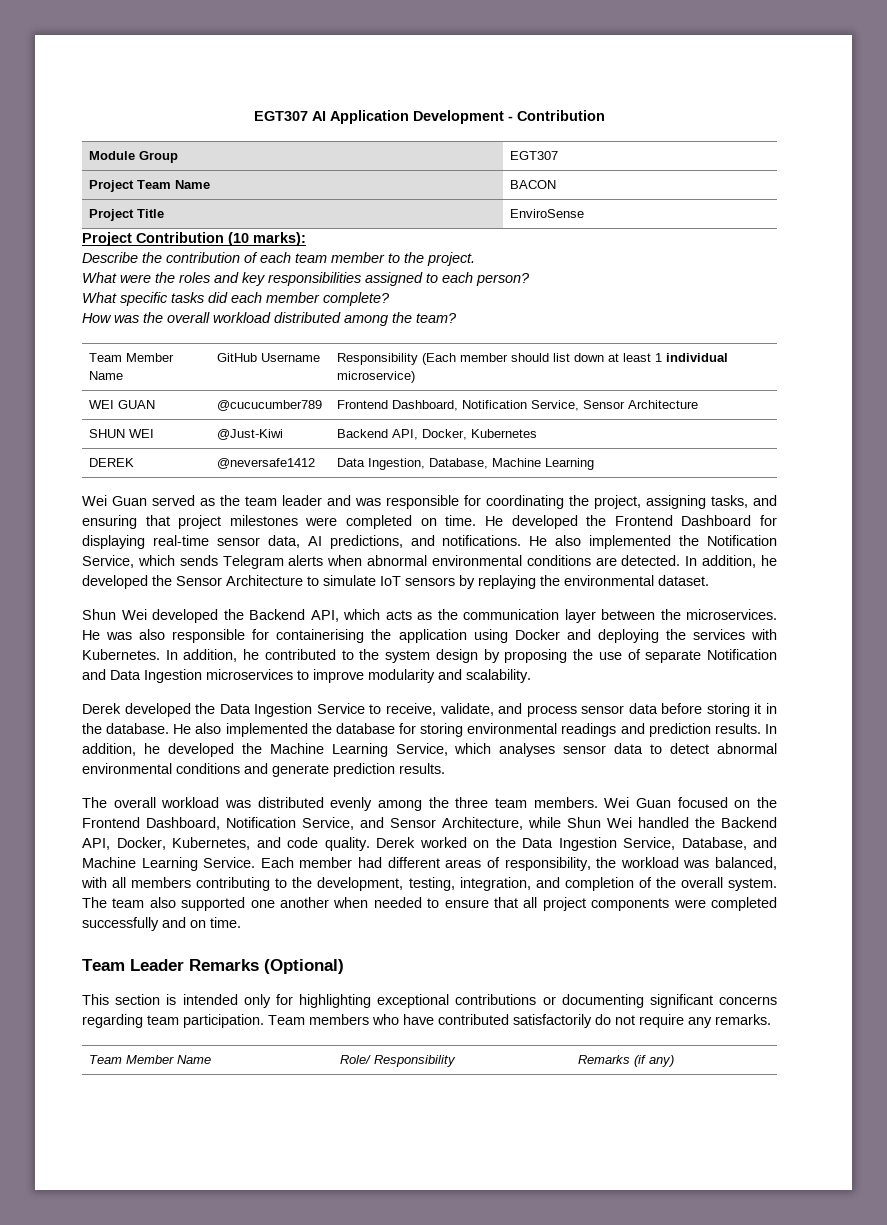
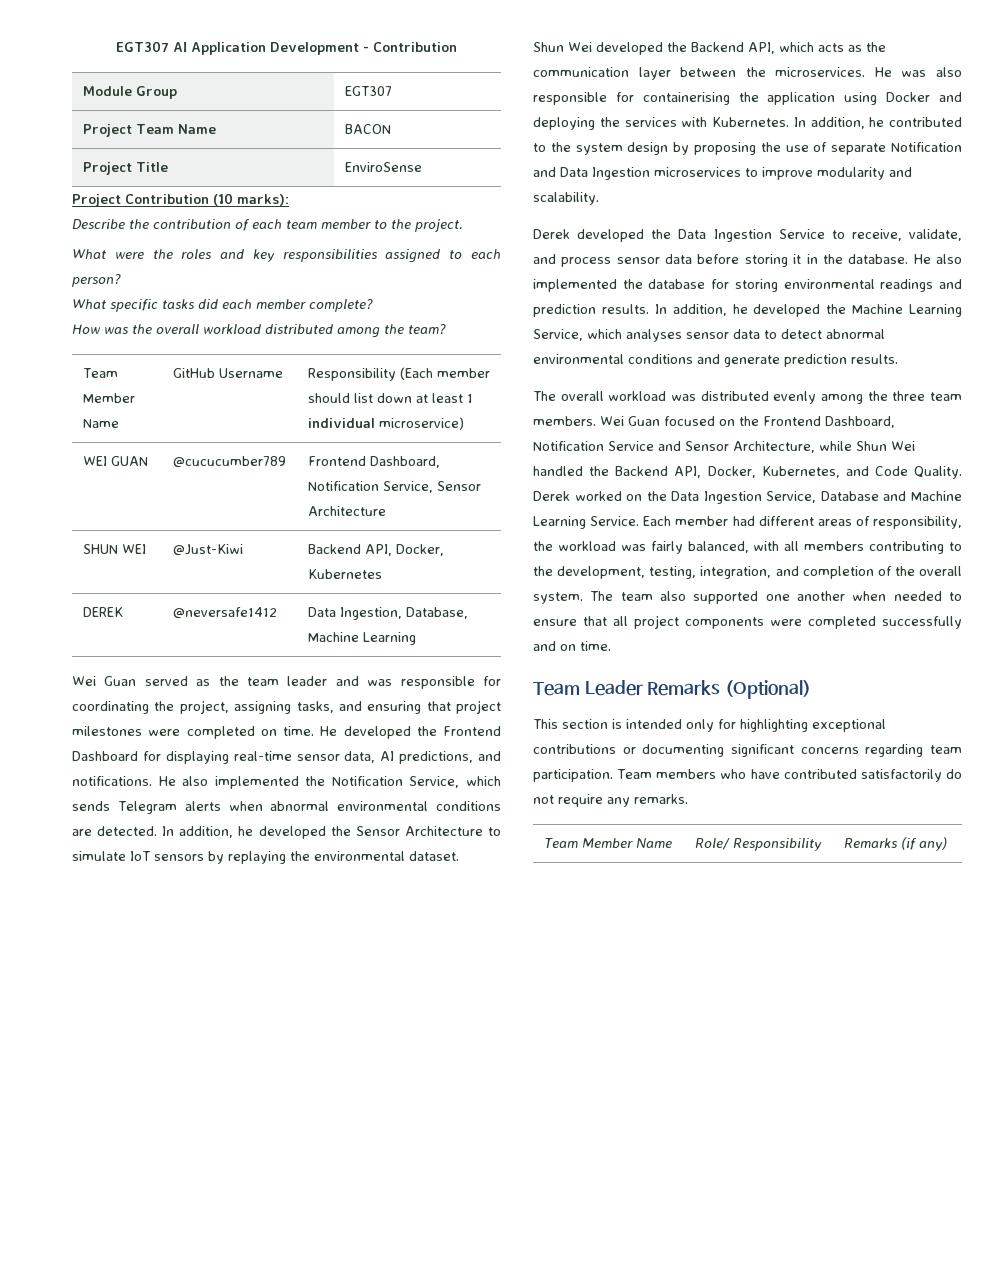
[302,817,354,830] Service, -> [608,441,654,451] Service
[287,837,370,851] code quality. -> [874,466,962,479] Code Quality.
[681,837,747,850] Database, -> [820,491,879,501] Database
(710, 864) none -> [650,541,683,554] fairly

